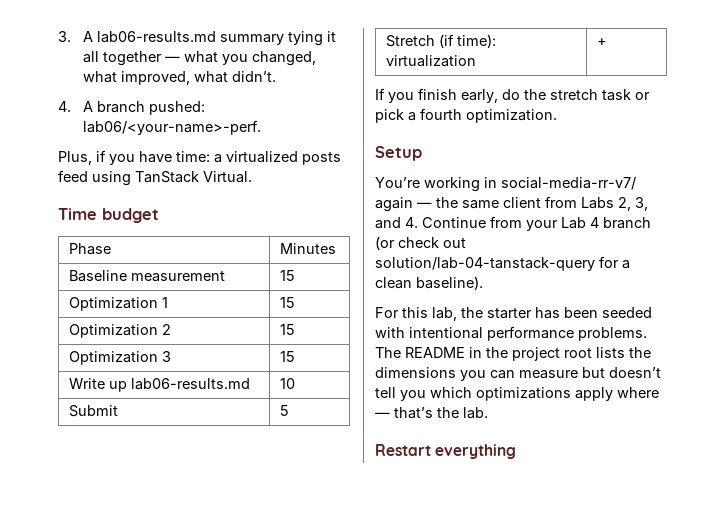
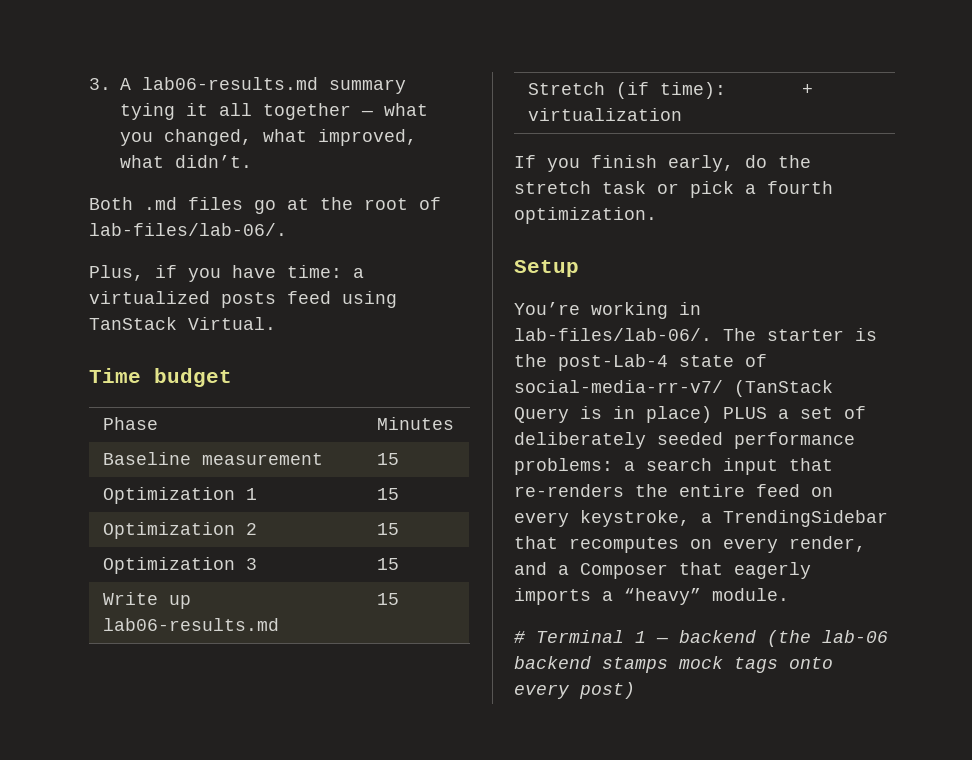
[58,101,205,115] [82,120,261,135] 4. A branch pushed: lab06/<your-name>-perf. -> [89,197,441,214] [89,223,287,236] Both .md files go at the root of lab-files/lab-06/.
[280,378,296,389] [69,405,119,417] [280,405,290,416] 10 // Submit | 5 -> [376,593,399,605] 15
[501,177,636,190] [375,196,648,212] [375,216,651,231] [375,236,466,250] [375,256,630,271] [375,276,483,290] [375,307,652,321] [375,326,647,341] [375,347,651,361] [375,367,661,381] [375,387,659,401] [375,407,488,419] [375,444,517,459] social-media-rr-v7/ again — the same client from Labs 2, 3, and 4. Continue from your Lab 4 branch (or check out solution/lab-04-tanstack-query for a clean baseline). // For this lab, the starter has been seeded with intentional performance problems. The README in the project root lists the dimensions you can measure but doesn’t tell you which optimizations apply where — that’s the lab. // Restart everything -> [514,328,877,341] [514,354,767,371] [514,380,833,397] [514,406,866,423] [514,432,855,449] [514,458,833,475] [514,484,833,497] [514,510,888,527] [514,536,866,553] [514,562,811,579] [514,588,789,605] [514,630,888,647] [514,656,833,673] [514,682,635,699] lab-files/lab-06/. The starter is the post-Lab-4 state of social-media-rr-v7/ (TanStack Query is in place) PLUS a set of deliberately seeded performance problems: a search input that re-renders the entire feed on every keystroke, a TrendingSidebar that recomputes on every render, and a Composer that eagerly imports a “heavy” module. // # Terminal 1 — backend (the lab-06 backend stamps mock tags onto every post)

